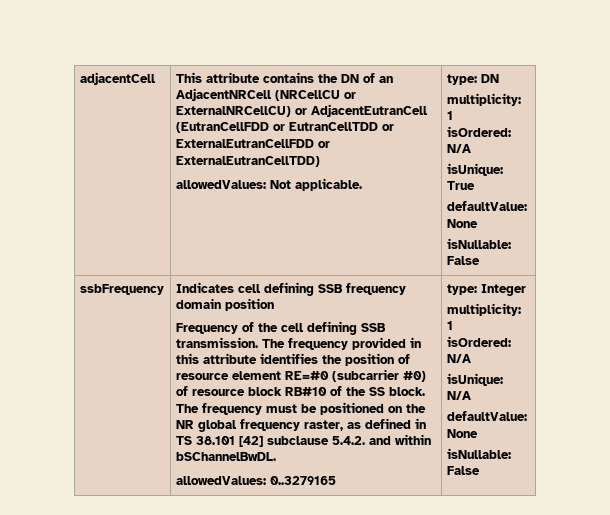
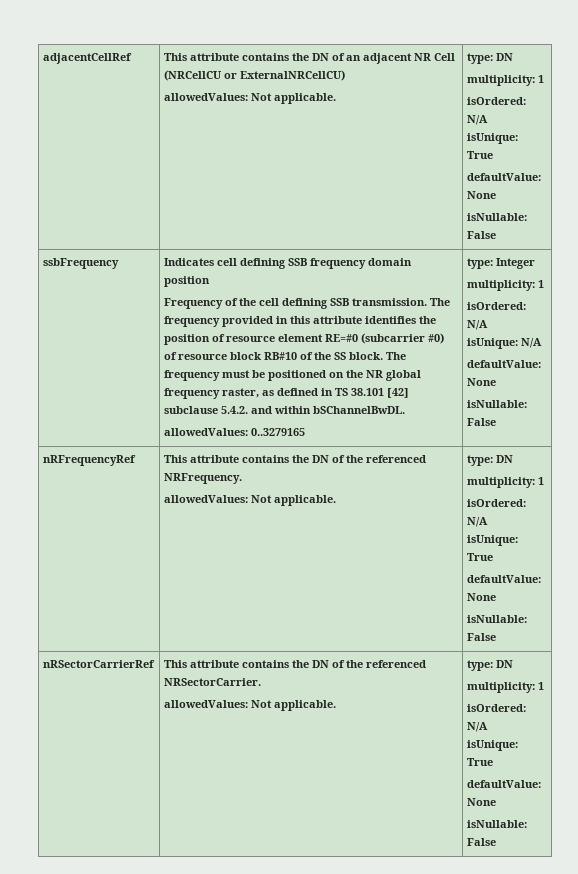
[79,72,156,85] adjacentCell -> [43,53,133,64] adjacentCellRef
[175,88,272,101] AdjacentNRCell -> [363,53,456,64] adjacent NR Cell
[294,104,428,117] [175,122,394,133] [175,139,330,148] [175,156,320,167] or AdjacentEutranCell (EutranCellFDD or EutranCellTDD or ExternalEutranCellFDD or ExternalEutranCellTDD) -> (346, 75) none
(480, 470) none -> [43,455,137,466] [164,455,427,463] [164,473,243,484] [164,495,337,506] [467,455,514,466] [467,477,545,488] [467,499,527,507] [467,517,489,527] [467,535,519,546] [467,553,494,561] [467,575,542,583] [467,593,497,601] [467,615,528,623] [467,633,497,641] [43,660,156,668] [164,660,427,668] [164,678,262,686] [164,700,337,711] [467,660,514,671] [467,682,545,693] [467,704,527,712] [467,722,489,732] [467,740,519,751] [467,758,494,766] [467,780,542,788] [467,798,497,806] [467,820,528,828] [467,838,497,846] // nRFrequencyRef | This attribute contains the DN of the referenced NRFrequency. // allowedValues: Not applicable. | type: DN // multiplicity: 1 // isOrdered: N/A // isUnique: True // defaultValue: None // isNullable: False // nRSectorCarrierRef | This attribute contains the DN of the referenced NRSectorCarrier. // allowedValues: Not applicable. | type: DN // multiplicity: 1 // isOrdered: N/A // isUnique: True // defaultValue: None // isNullable: False

